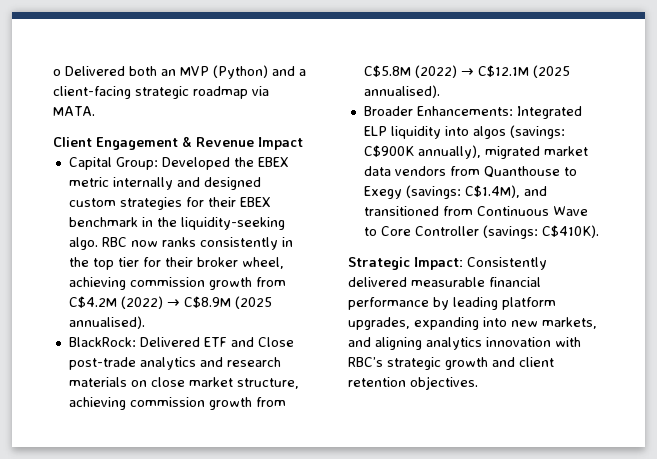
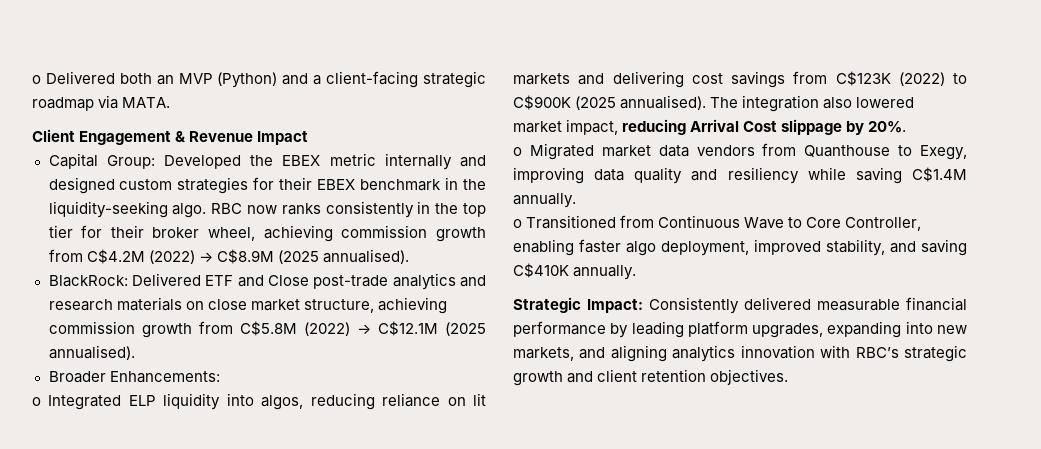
(513, 111) none -> [32,397,41,406] // o
[472,125,565,139] [363,145,540,159] algos (savings: C$900K annually), migrated -> [261,393,487,410] [513,71,967,88] [513,95,915,112] [513,119,907,135] [513,143,594,160] algos, reducing reliance on lit markets and delivering cost savings from C$123K (2022) to C$900K (2025 annualised). The integration also lowered market impact, reducing Arrival Cost slippage by 20%. // o Migrated
[363,185,547,199] [363,206,439,216] Exegy (savings: C$1.4M), and transitioned -> [920,145,967,160] [513,167,967,184] [513,193,576,208] [513,215,617,229] Exegy, improving data quality and resiliency while saving C$1.4M annually. // o Transitioned
[414,225,599,239] Controller (savings: C$410K). -> [845,217,922,231] [513,239,967,256] [513,263,637,280] Controller, enabling faster algo deployment, improved stability, and saving C$410K annually.

